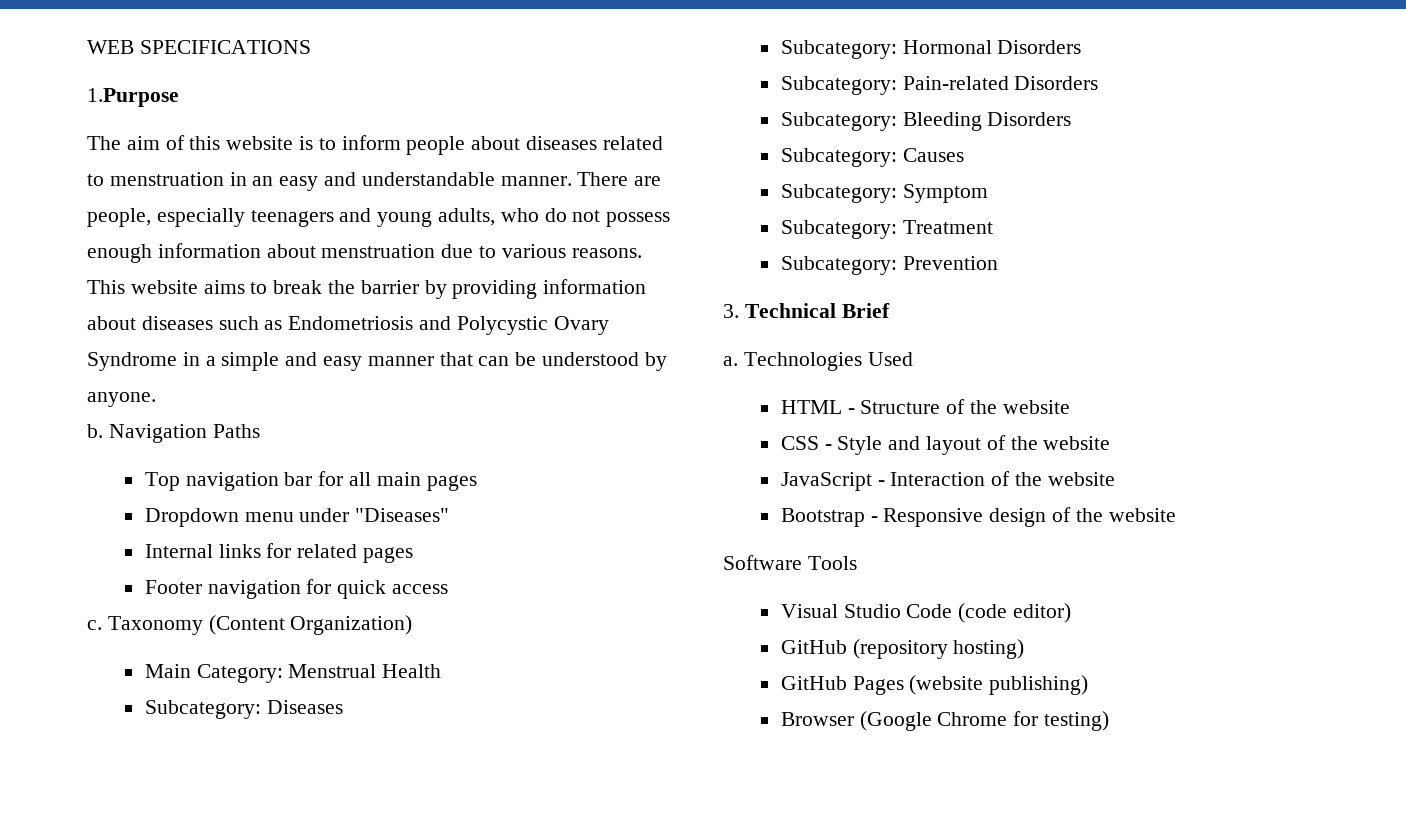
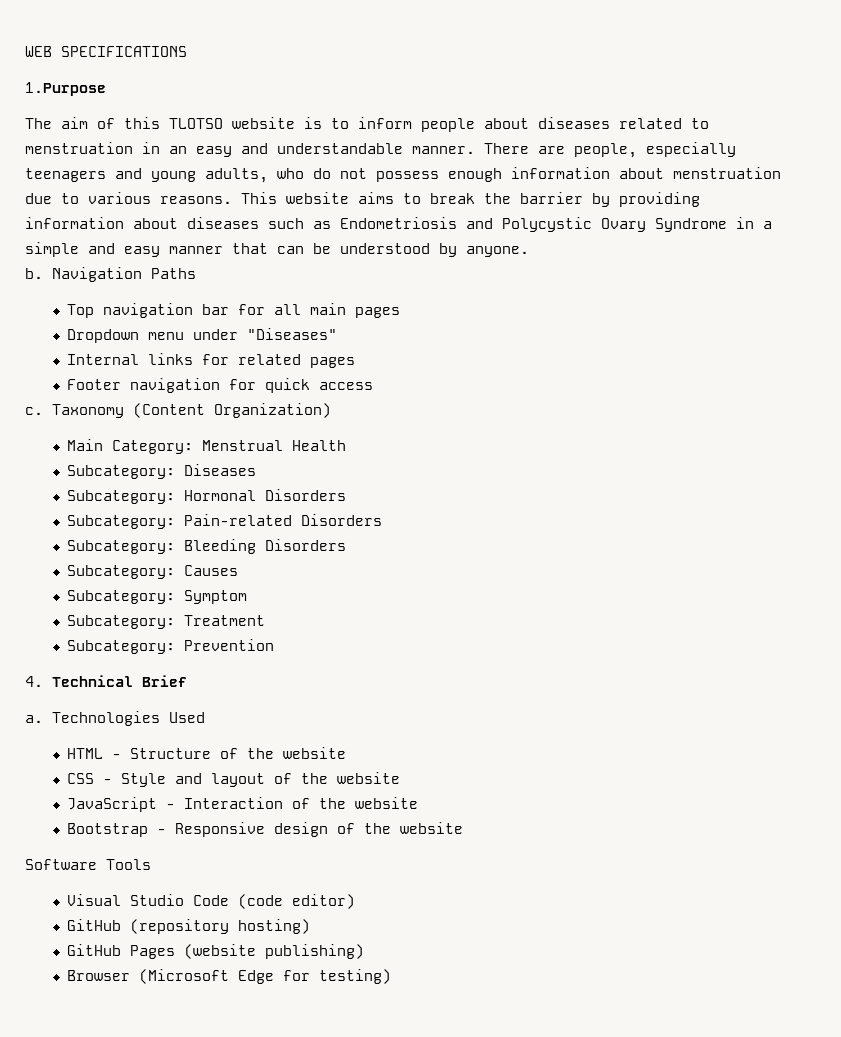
(221, 143) none -> [169,118,223,129] TLOTSO
[723,304,739,318] 3. -> [25,676,43,687] 4.
[859,711,1008,731] (Google Chrome -> [138,969,274,984] (Microsoft Edge

